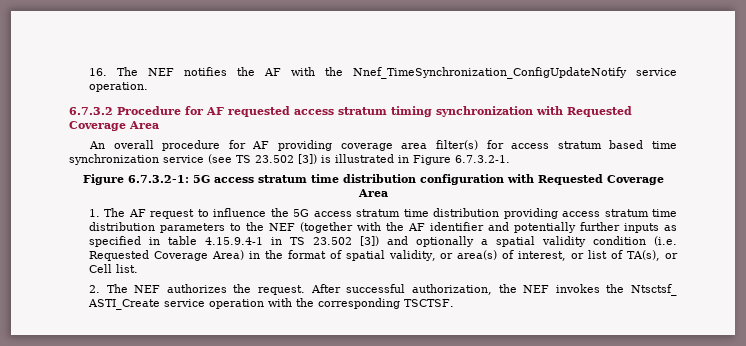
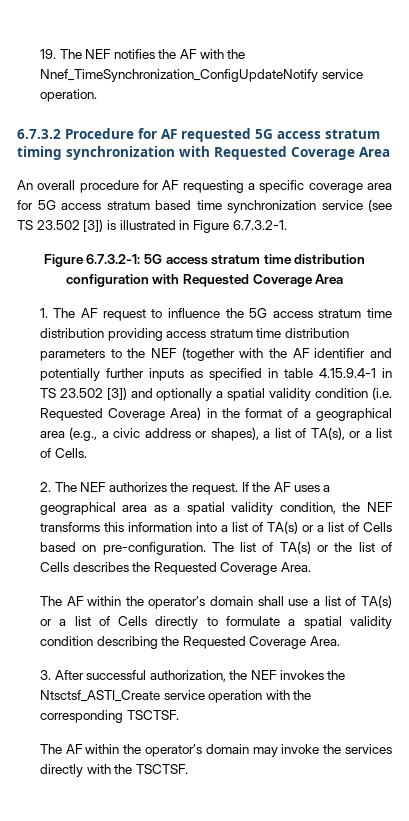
[88,68,107,76] 16. -> [39,49,56,59] 19.
(290, 111) none -> [255,129,273,139] 5G
[278,140,504,151] providing coverage area filter(s) for -> [182,180,392,193] [17,200,56,210] requesting a specific coverage area for 5G
[345,250,678,261] [88,264,138,273] spatial validity, or area(s) of interest, or list of TA(s), or Cell list. -> [303,408,392,421] [39,427,392,441] [39,448,87,458] a geographical area (e.g., a civic address or shapes), a list of TA(s), or a list of Cells.
(306, 290) none -> [241,482,331,492] [39,502,393,515] [39,521,392,534] [39,541,393,555] [39,562,312,575] [39,595,392,609] [39,616,393,629] [39,636,341,649] [39,670,51,680] If the AF uses a geographical area as a spatial validity condition, the NEF transforms this information into a list of TA(s) or a list of Cells based on pre-configuration. The list of TA(s) or the list of Cells describes the Requested Coverage Area. // The AF within the operator’s domain shall use a list of TA(s) or a list of Cells directly to formulate a spatial validity condition describing the Requested Coverage Area. // 3.
[630,284,677,296] [87,299,160,310] Ntsctsf_ ASTI_Create -> [39,690,160,702] Ntsctsf_ASTI_Create
(454, 303) none -> [39,744,392,757] [39,764,188,777] // The AF within the operator’s domain may invoke the services directly with the TSCTSF.

